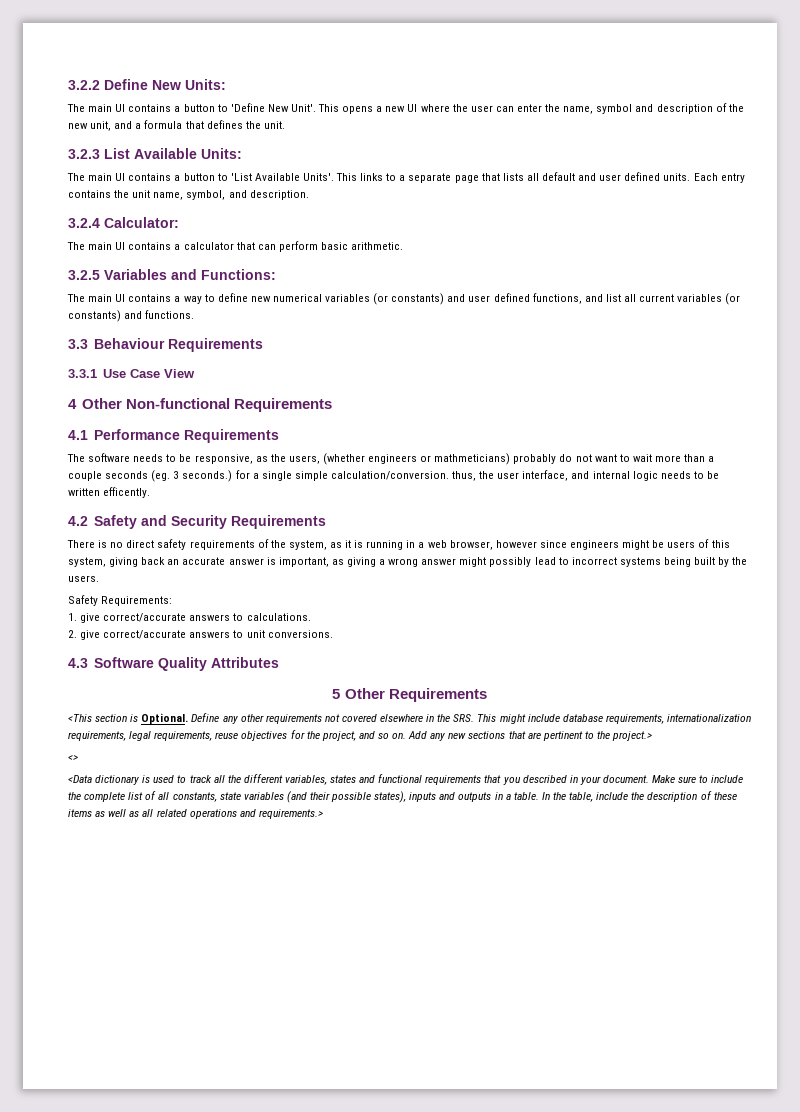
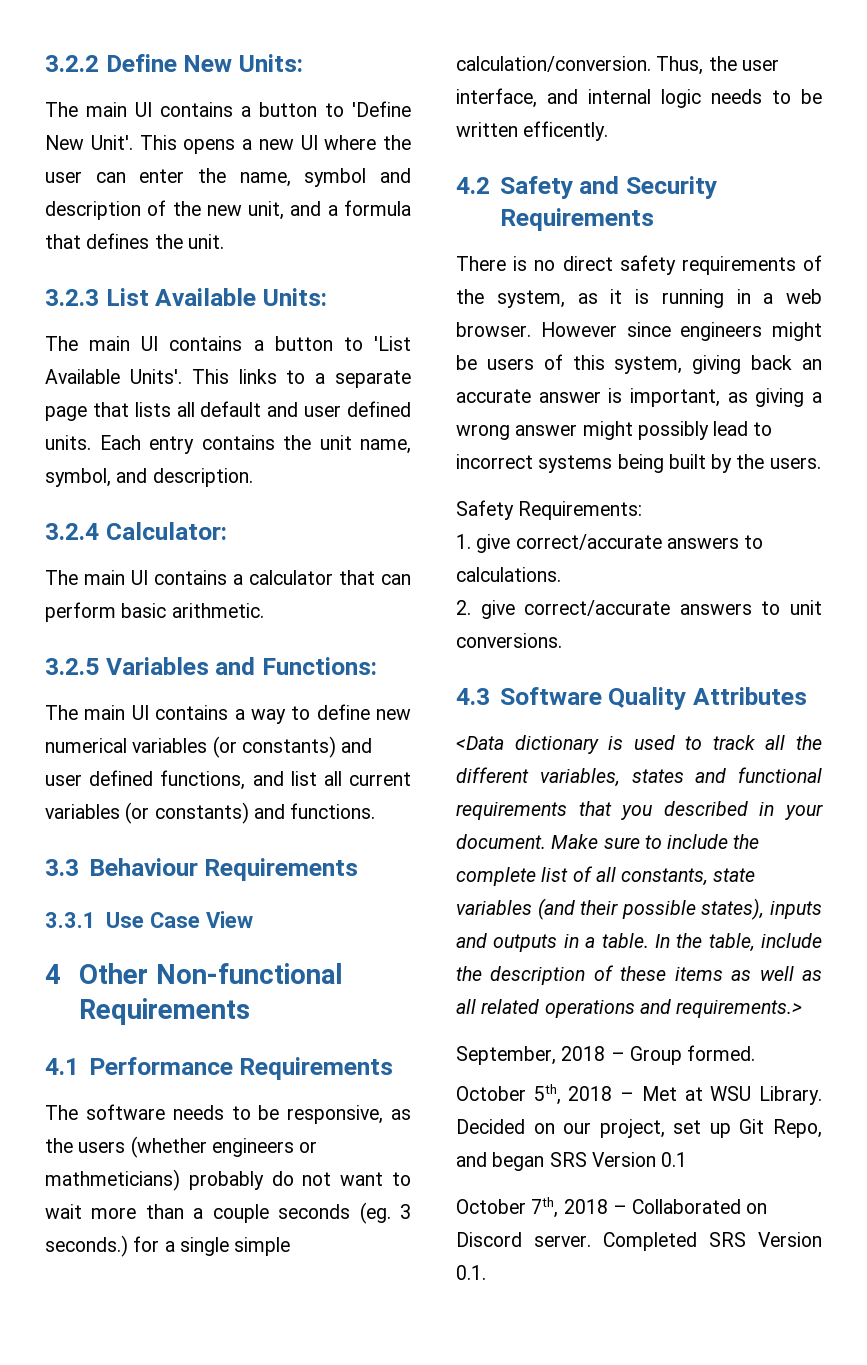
[288,455,320,464] users, -> [78,1141,126,1153] users
[452,471,477,481] thus, -> [656,56,704,75] Thus,
[449,540,537,550] browser, however -> [456,322,617,337] browser. However
[332,688,487,702] [68,713,751,724] [68,730,653,741] [68,755,78,761] // 5 Other Requirements // <This section is Optional. Define any other requirements not covered elsewhere in the SRS. This might include database requirements, internationalization requirements, legal requirements, reuse objectives for the project, and so on. Add any new sections that are pertinent to the project.> // <> -> (807, 696) none
(323, 814) none -> [456,1045,756,1065] [456,1084,822,1105] [456,1119,822,1138] [456,1152,688,1171] [456,1197,768,1218] [456,1232,822,1251] [456,1265,486,1280] // September, 2018 – Group formed. // October 5th, 2018 – Met at WSU Library. Decided on our project, set up Git Repo, and began SRS Version 0.1 // October 7th, 2018 – Collaborated on Discord server. Completed SRS Version 0.1.

